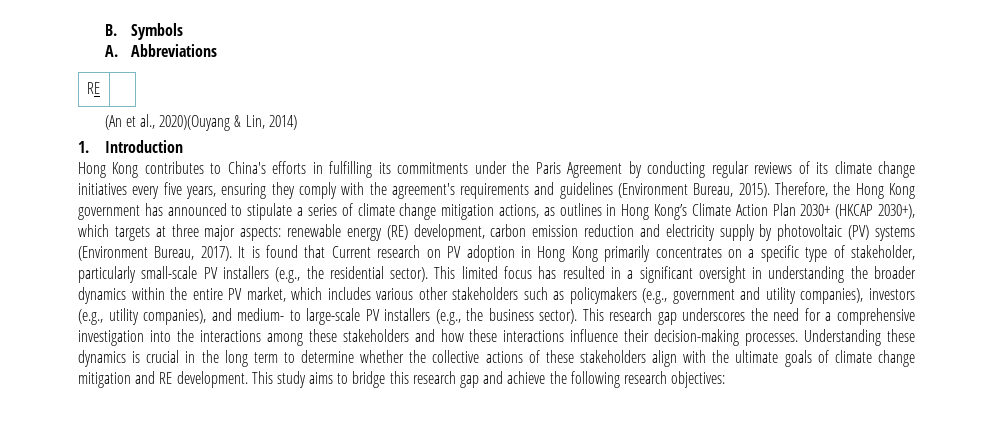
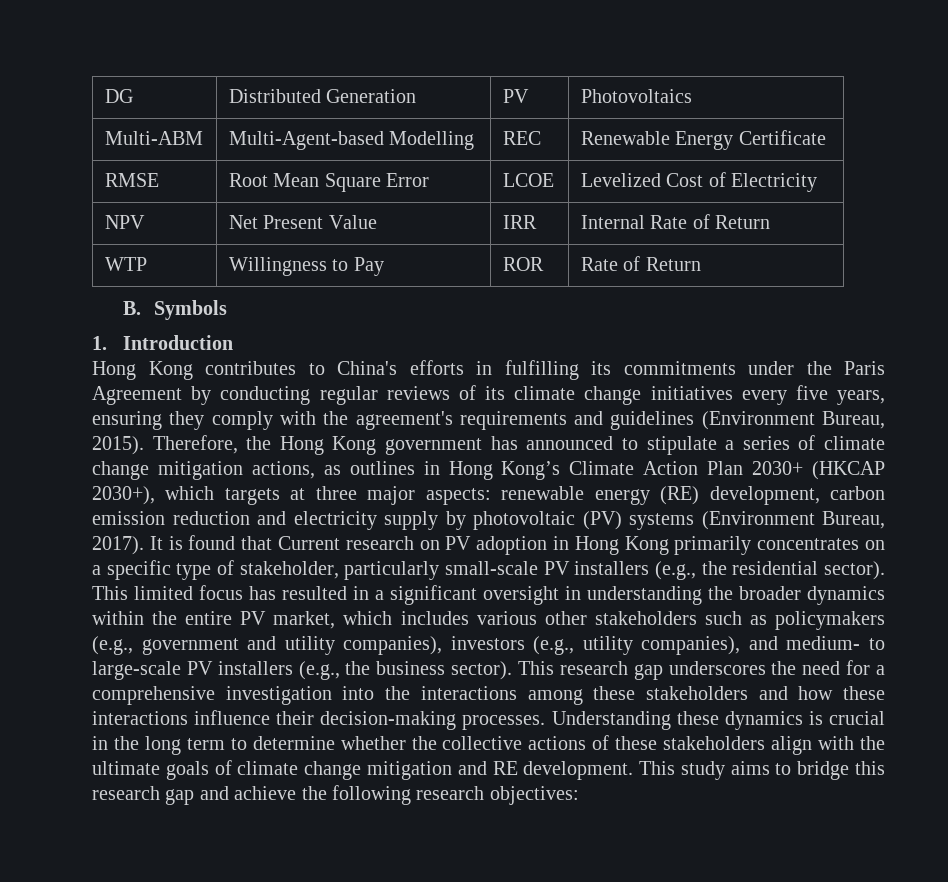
[104,23,184,40] [104,44,218,57] [86,82,100,94] [104,114,297,131] B. Symbols // A. Abbreviations // RE | // (An et al., 2020)(Ouyang & Lin, 2014) -> [104,89,133,103] [228,89,417,103] [502,89,529,103] [580,89,692,103] [104,131,203,145] [228,131,475,150] [502,131,541,145] [580,130,826,150] [104,173,159,187] [228,173,430,192] [502,173,554,187] [580,172,818,192] [104,215,145,229] [228,215,377,229] [502,215,537,229] [580,214,771,229] [104,257,147,271] [228,257,384,276] [502,257,544,271] [580,256,701,271] [123,300,228,320] DG | Distributed Generation | PV | Photovoltaics // Multi-ABM | Multi-Agent-based Modelling | REC | Renewable Energy Certificate // RMSE | Root Mean Square Error | LCOE | Levelized Cost of Electricity // NPV | Net Present Value | IRR | Internal Rate of Return // WTP | Willingness to Pay | ROR | Rate of Return // B. Symbols

